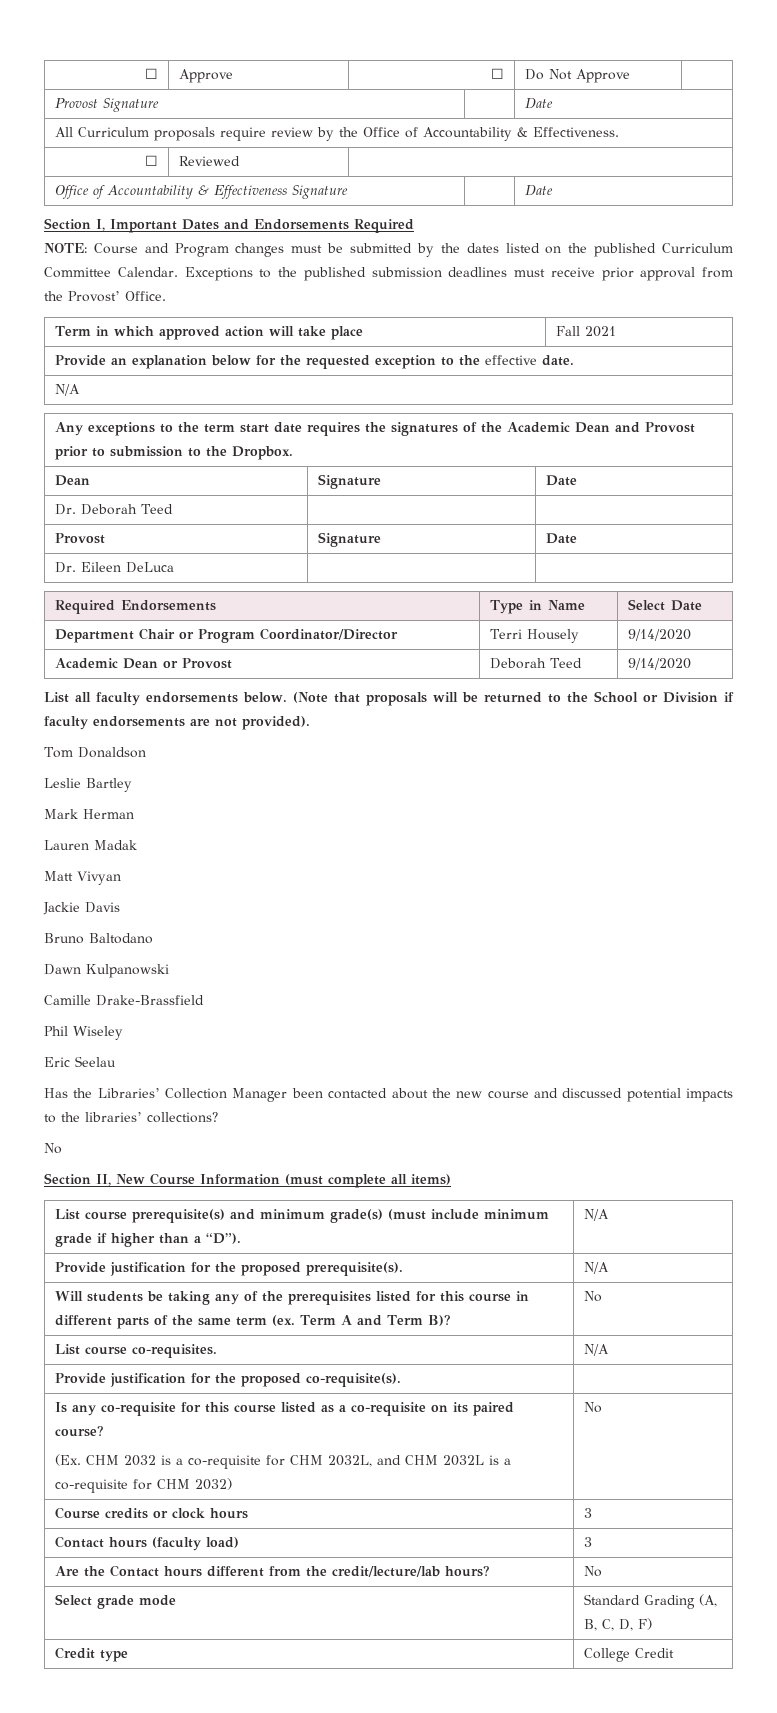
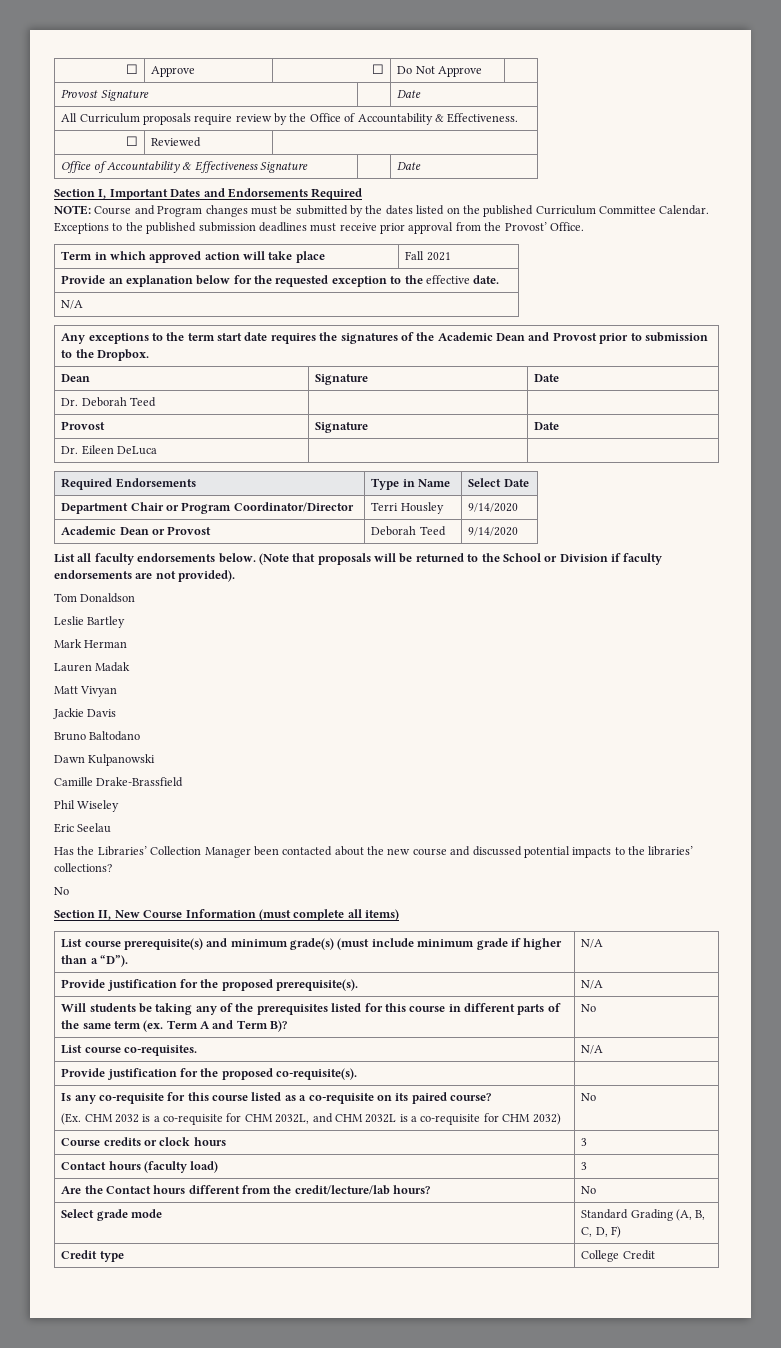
[526,629,579,643] Housely -> [400,502,444,514] Housley

